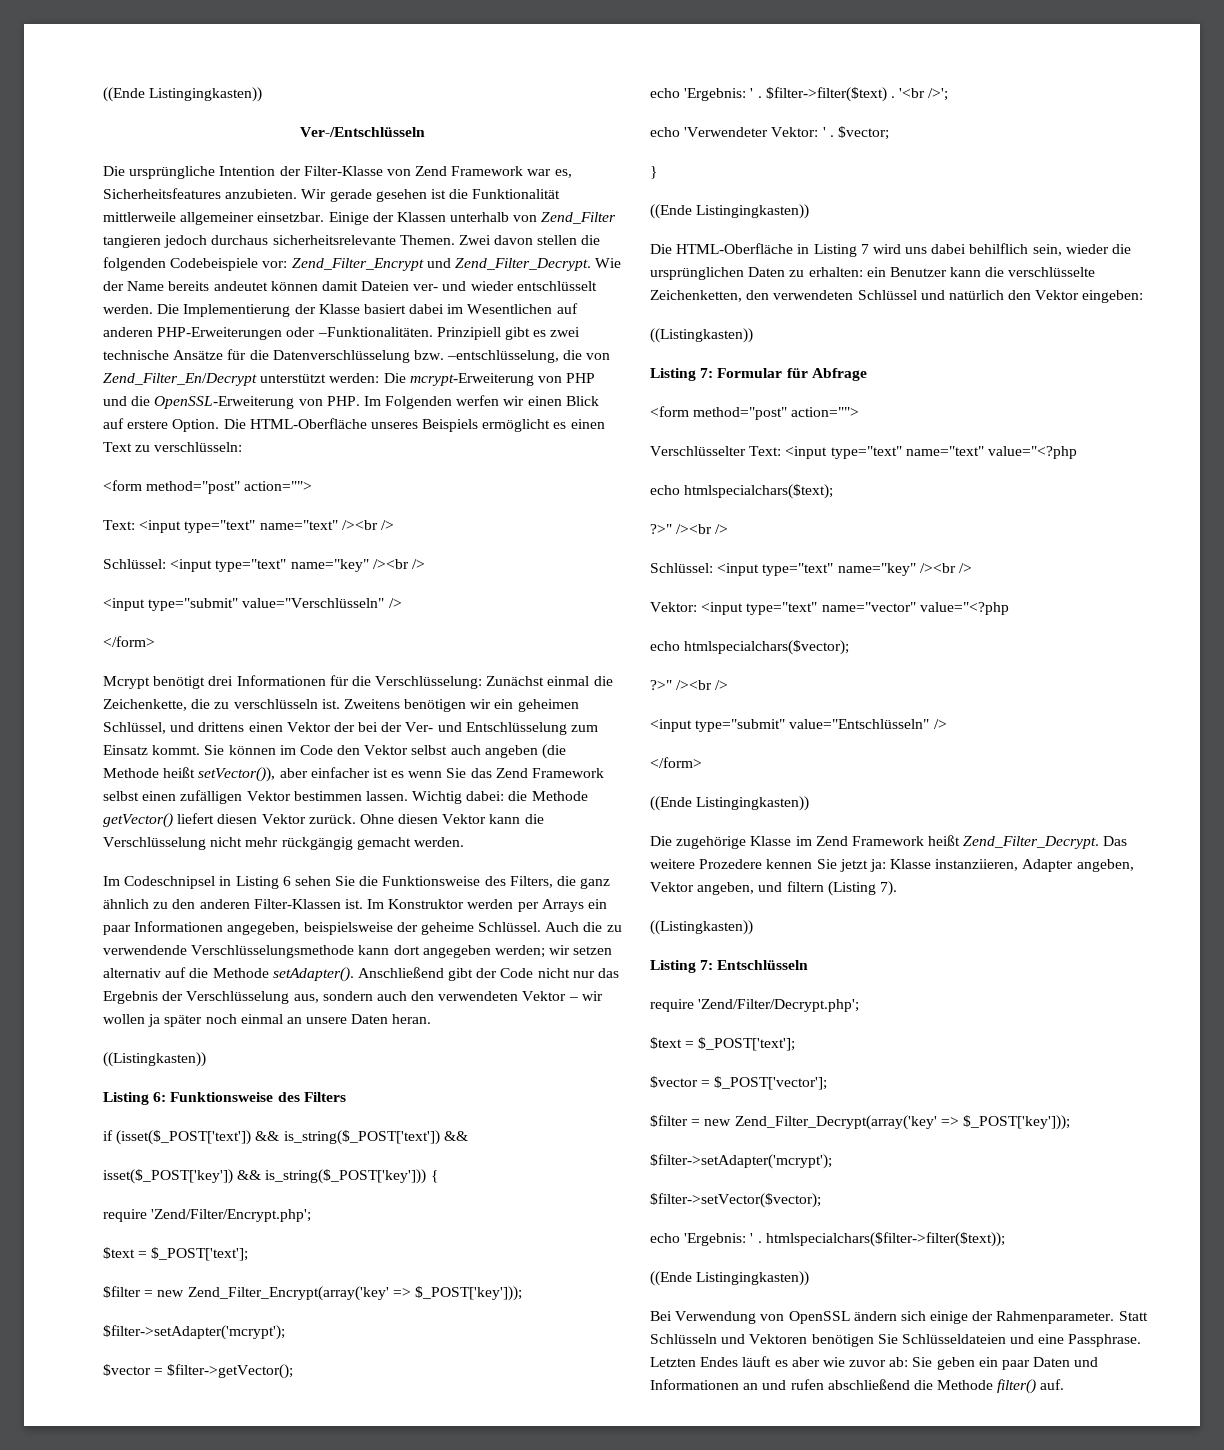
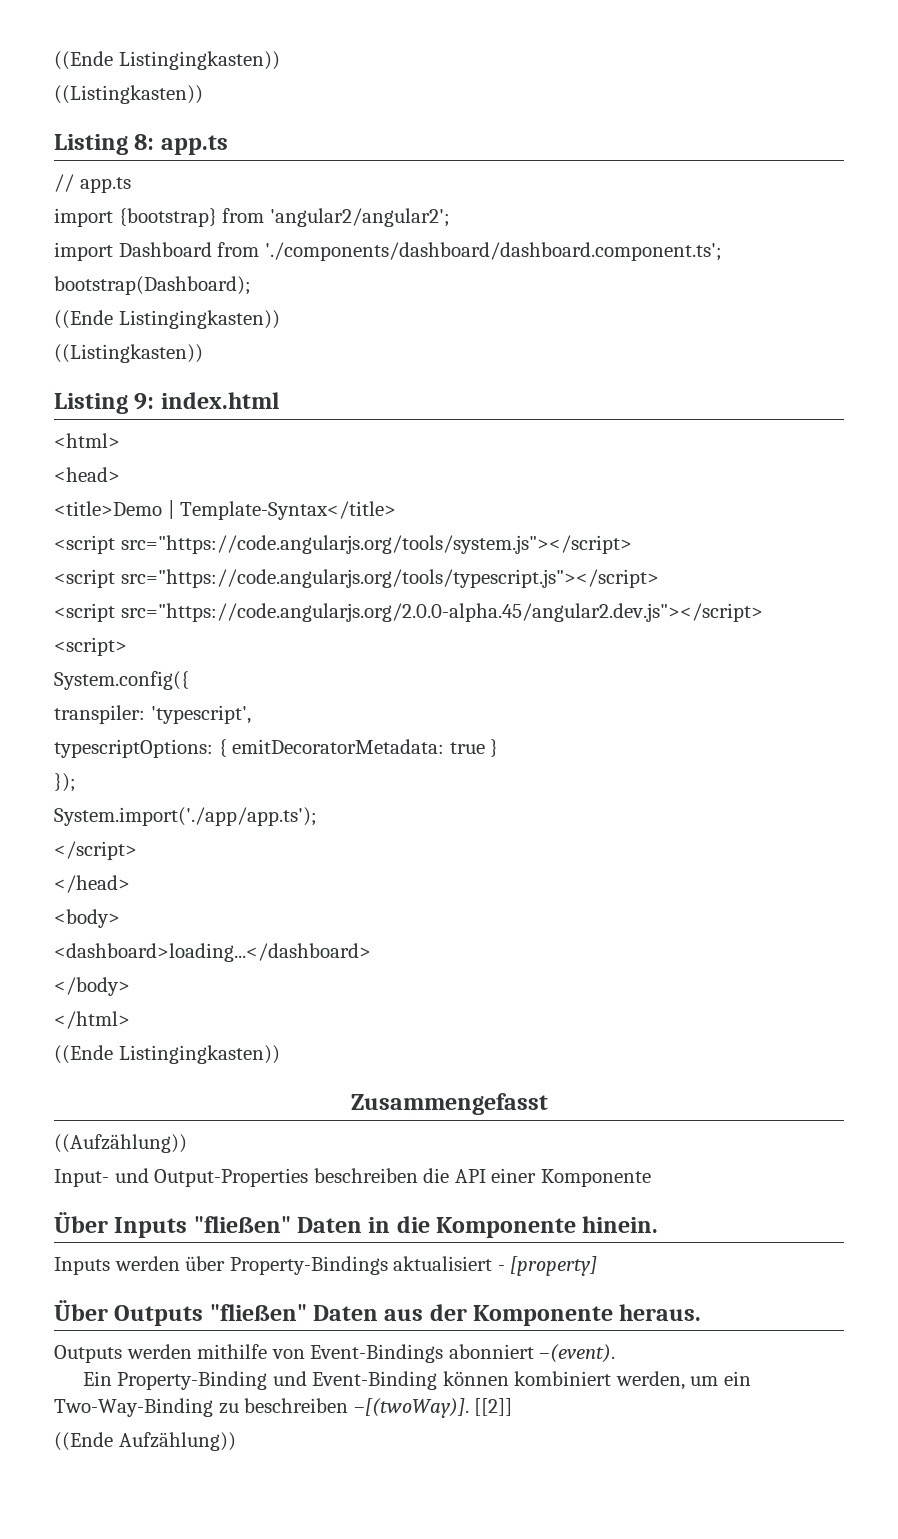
[103,87,263,102] [300,127,425,137] [103,166,572,179] [103,188,561,202] [103,212,617,225] [103,235,601,248] [103,257,622,271] [103,281,597,291] [103,303,578,317] [103,327,581,340] [103,349,611,363] [103,373,596,386] [103,395,599,409] [103,418,605,432] [103,442,243,452] [103,480,313,494] [103,520,394,533] [103,559,425,572] [103,598,402,611] [103,636,155,647] [103,675,613,689] [103,699,579,712] [103,722,599,735] [103,744,567,759] [103,767,605,782] [103,790,588,804] [103,813,544,828] [103,837,464,850] [103,876,611,889] [103,899,608,912] [103,921,622,935] [103,945,613,958] [103,967,620,982] [103,991,603,1004] [103,1014,432,1027] [103,1052,206,1067] [103,1092,346,1105] [103,1130,468,1145] [103,1169,438,1184] [103,1209,312,1222] [103,1247,249,1261] [103,1286,522,1301] [103,1325,285,1340] [103,1364,294,1379] [650,87,949,102] [650,126,889,140] [650,166,657,179] [650,204,810,219] [650,243,1132,257] [650,267,1096,280] [650,290,1144,303] [650,328,753,343] [650,368,867,381] [650,406,860,420] [650,446,1077,459] [650,484,834,499] [650,524,729,534] [650,563,972,576] [650,602,1009,615] [650,640,850,655] [650,680,729,690] [650,719,947,732] [650,757,702,768] [650,796,810,811] [650,835,1128,849] [650,859,1134,872] [650,881,897,896] [650,920,753,935] [650,960,809,973] [650,999,860,1012] [650,1037,796,1051] [650,1076,828,1090] [650,1115,1070,1130] [650,1154,832,1169] [650,1193,821,1208] [650,1232,1005,1247] [650,1271,810,1286] [650,1311,1148,1324] [650,1334,1142,1347] [650,1356,1099,1370] [650,1379,1065,1394] ((Ende Listingingkasten)) // Ver-/Entschlüsseln // Die ursprüngliche Intention der Filter-Klasse von Zend Framework war es, Sicherheitsfeatures anzubieten. Wir gerade gesehen ist die Funktionalität mittlerweile allgemeiner einsetzbar. Einige der Klassen unterhalb von Zend_Filter tangieren jedoch durchaus sicherheitsrelevante Themen. Zwei davon stellen die folgenden Codebeispiele vor: Zend_Filter_Encrypt und Zend_Filter_Decrypt. Wie der Name bereits andeutet können damit Dateien ver- und wieder entschlüsselt werden. Die Implementierung der Klasse basiert dabei im Wesentlichen auf anderen PHP-Erweiterungen oder –Funktionalitäten. Prinzipiell gibt es zwei technische Ansätze für die Datenverschlüsselung bzw. –entschlüsselung, die von Zend_Filter_En/Decrypt unterstützt werden: Die mcrypt-Erweiterung von PHP und die OpenSSL-Erweiterung von PHP. Im Folgenden werfen wir einen Blick auf erstere Option. Die HTML-Oberfläche unseres Beispiels ermöglicht es einen Text zu verschlüsseln: // <form method="post" action=""> // Text: <input type="text" name="text" /><br /> // Schlüssel: <input type="text" name="key" /><br /> // <input type="submit" value="Verschlüsseln" /> // </form> // Mcrypt benötigt drei Informationen für die Verschlüsselung: Zunächst einmal die Zeichenkette, die zu verschlüsseln ist. Zweitens benötigen wir ein geheimen Schlüssel, und drittens einen Vektor der bei der Ver- und Entschlüsselung zum Einsatz kommt. Sie können im Code den Vektor selbst auch angeben (die Methode heißt setVector()), aber einfacher ist es wenn Sie das Zend Framework selbst einen zufälligen Vektor bestimmen lassen. Wichtig dabei: die Methode getVector() liefert diesen Vektor zurück. Ohne diesen Vektor kann die Verschlüsselung nicht mehr rückgängig gemacht werden. // Im Codeschnipsel in Listing 6 sehen Sie die Funktionsweise des Filters, die ganz ähnlich zu den anderen Filter-Klassen ist. Im Konstruktor werden per Arrays ein paar Informationen angegeben, beispielsweise der geheime Schlüssel. Auch die zu verwendende Verschlüsselungsmethode kann dort angegeben werden; wir setzen alternativ auf die Methode setAdapter(). Anschließend gibt der Code nicht nur das Ergebnis der Verschlüsselung aus, sondern auch den verwendeten Vektor – wir wollen ja später noch einmal an unsere Daten heran. // ((Listingkasten)) // Listing 6: Funktionsweise des Filters // if (isset($_POST['text']) && is_string($_POST['text']) && // isset($_POST['key']) && is_string($_POST['key'])) { // require 'Zend/Filter/Encrypt.php'; // $text = $_POST['text']; // $filter = new Zend_Filter_Encrypt(array('key' => $_POST['key'])); // $filter->setAdapter('mcrypt'); // $vector = $filter->getVector(); // echo 'Ergebnis: ' . $filter->filter($text) . '<br />'; // echo 'Verwendeter Vektor: ' . $vector; // } // ((Ende Listingingkasten)) // Die HTML-Oberfläche in Listing 7 wird uns dabei behilflich sein, wieder die ursprünglichen Daten zu erhalten: ein Benutzer kann die verschlüsselte Zeichenketten, den verwendeten Schlüssel und natürlich den Vektor eingeben: // ((Listingkasten)) // Listing 7: Formular für Abfrage // <form method="post" action=""> // Verschlüsselter Text: <input type="text" name="text" value="<?php // echo htmlspecialchars($text); // ?>" /><br /> // Schlüssel: <input type="text" name="key" /><br /> // Vektor: <input type="text" name="vector" value="<?php // echo htmlspecialchars($vector); // ?>" /><br /> // <input type="submit" value="Entschlüsseln" /> // </form> // ((Ende Listingingkasten)) // Die zugehörige Klasse im Zend Framework heißt Zend_Filter_Decrypt. Das weitere Prozedere kennen Sie jetzt ja: Klasse instanziieren, Adapter angeben, Vektor angeben, und filtern (Listing 7). // ((Listingkasten)) // Listing 7: Entschlüsseln // require 'Zend/Filter/Decrypt.php'; // $text = $_POST['text']; // $vector = $_POST['vector']; // $filter = new Zend_Filter_Decrypt(array('key' => $_POST['key'])); // $filter->setAdapter('mcrypt'); // $filter->setVector($vector); // echo 'Ergebnis: ' . htmlspecialchars($filter->filter($text)); // ((Ende Listingingkasten)) // Bei Verwendung von OpenSSL ändern sich einige der Rahmenparameter. Statt Schlüsseln und Vektoren benötigen Sie Schlüsseldateien und eine Passphrase. Letzten Endes läuft es aber wie zuvor ab: Sie geben ein paar Daten und Informationen an und rufen abschließend die Methode filter() auf. -> [54,51,280,70] [54,85,203,104] [54,134,228,155] [54,174,131,193] [54,208,450,227] [54,242,722,261] [54,276,251,295] [54,310,280,329] [54,344,203,363] [54,392,279,414] [54,433,120,448] [54,467,120,482] [54,500,397,520] [54,535,632,554] [54,569,659,588] [54,603,763,622] [54,637,127,656] [54,671,189,690] [54,705,251,724] [54,739,499,758] [54,773,76,792] [54,807,317,826] [54,841,137,860] [54,875,130,893] [54,909,120,928] [54,943,371,962] [54,977,130,996] [54,1011,130,1029] [54,1045,280,1064] [350,1093,548,1115] [54,1134,187,1153] [54,1168,651,1187] [54,1212,659,1238] [54,1256,598,1276] [54,1300,702,1326] [54,1344,616,1363] [82,1371,751,1390] [54,1398,513,1418] [54,1432,236,1451] ((Ende Listingingkasten)) // ((Listingkasten)) // Listing 8: app.ts // // app.ts // import {bootstrap} from 'angular2/angular2'; // import Dashboard from './components/dashboard/dashboard.component.ts'; // bootstrap(Dashboard); // ((Ende Listingingkasten)) // ((Listingkasten)) // Listing 9: index.html // <html> // <head> // <title>Demo | Template-Syntax</title> // <script src="https://code.angularjs.org/tools/system.js"></script> // <script src="https://code.angularjs.org/tools/typescript.js"></script> // <script src="https://code.angularjs.org/2.0.0-alpha.45/angular2.dev.js"></script> // <script> // System.config({ // transpiler: 'typescript', // typescriptOptions: { emitDecoratorMetadata: true } // }); // System.import('./app/app.ts'); // </script> // </head> // <body> // <dashboard>loading...</dashboard> // </body> // </html> // ((Ende Listingingkasten)) // Zusammengefasst // ((Aufzählung)) // Input- und Output-Properties beschreiben die API einer Komponente // Über Inputs "fließen" Daten in die Komponente hinein. // Inputs werden über Property-Bindings aktualisiert - [property] // Über Outputs "fließen" Daten aus der Komponente heraus. // Outputs werden mithilfe von Event-Bindings abonniert –(event). // Ein Property-Binding und Event-Binding können kombiniert werden, um ein Two-Way-Binding zu beschreiben –[(twoWay)]. [[2]] // ((Ende Aufzählung))

